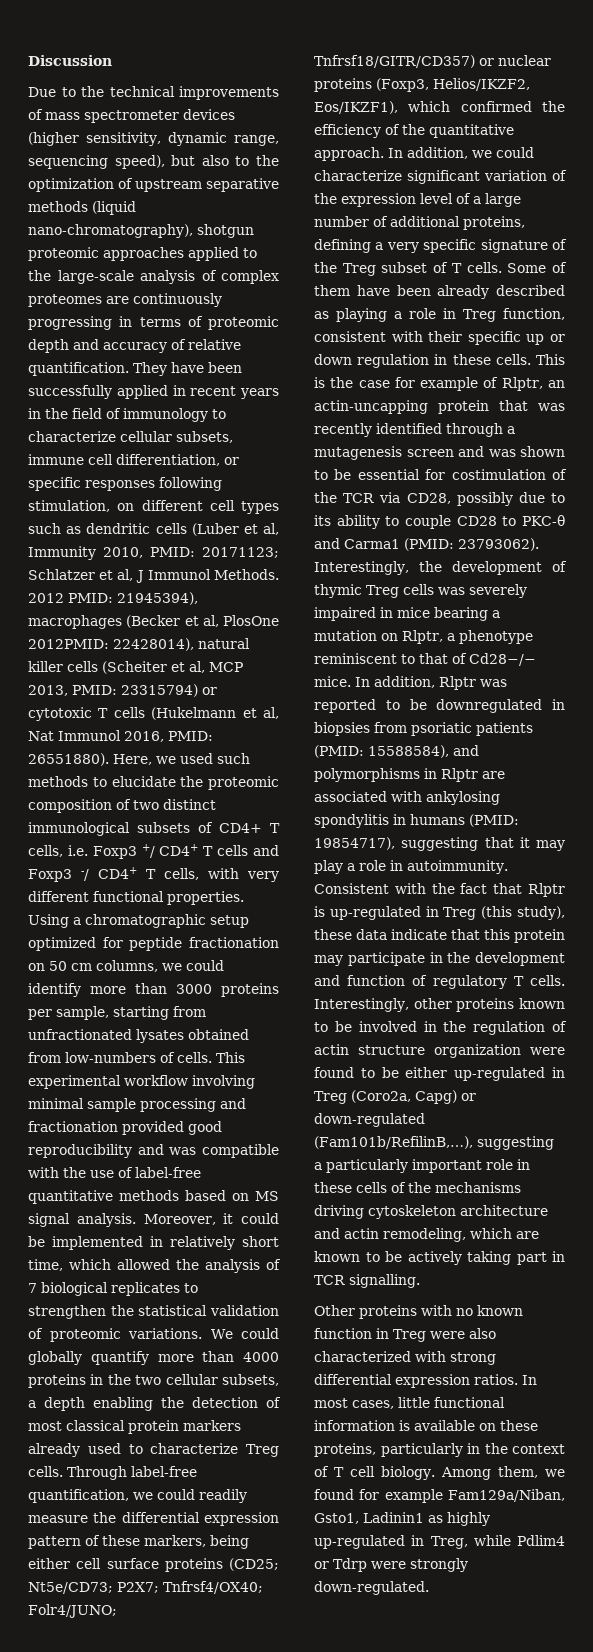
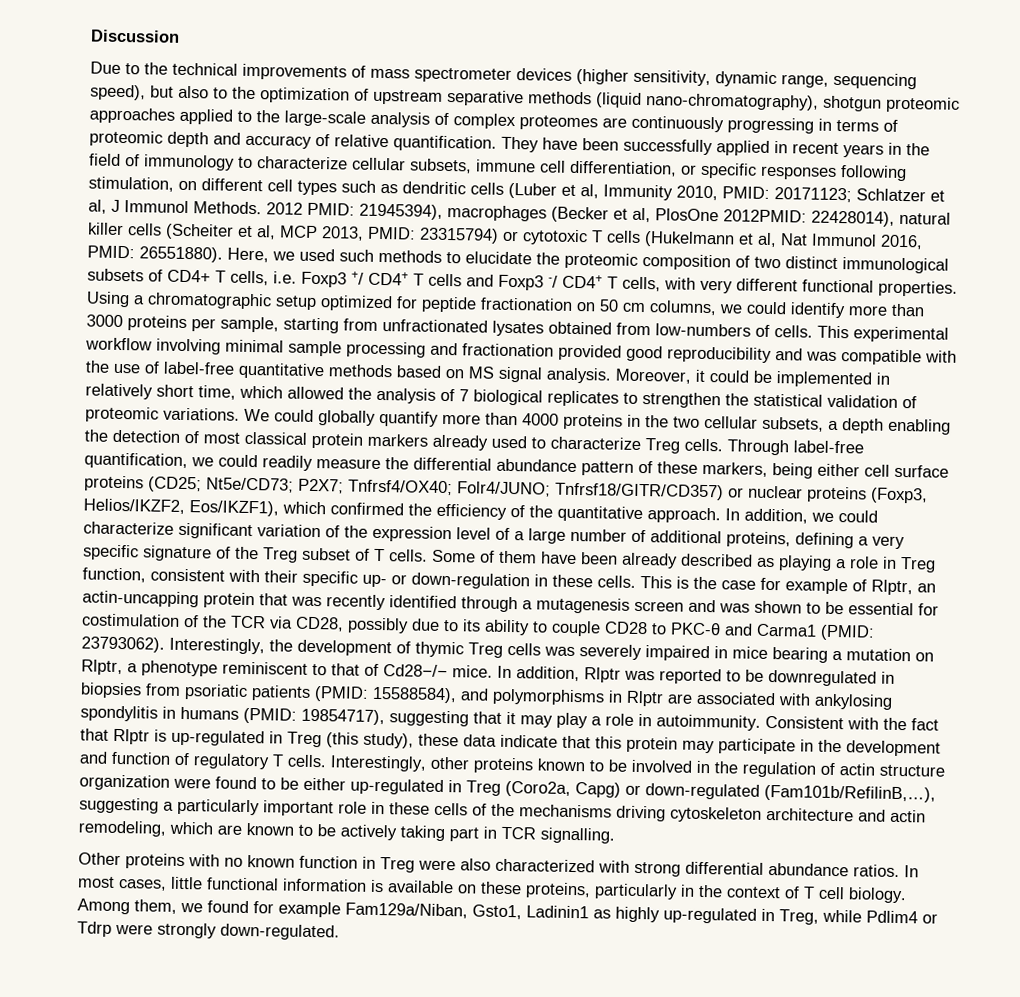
[204,1512,279,1526] expression -> [496,458,577,473] abundance
[526,334,565,345] [314,354,430,368] up or down regulation -> [362,572,530,590] up- or down-regulation
[395,1374,470,1388] expression -> [768,863,849,877] abundance

